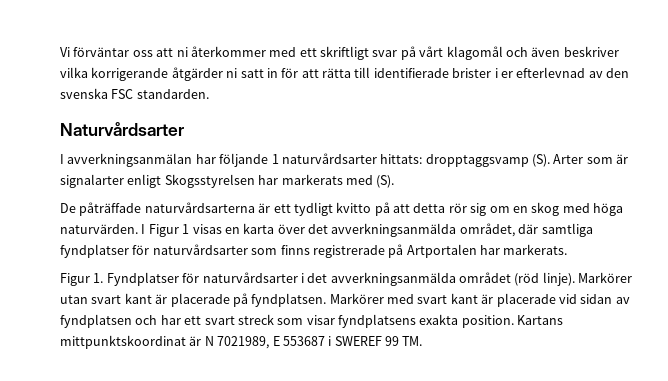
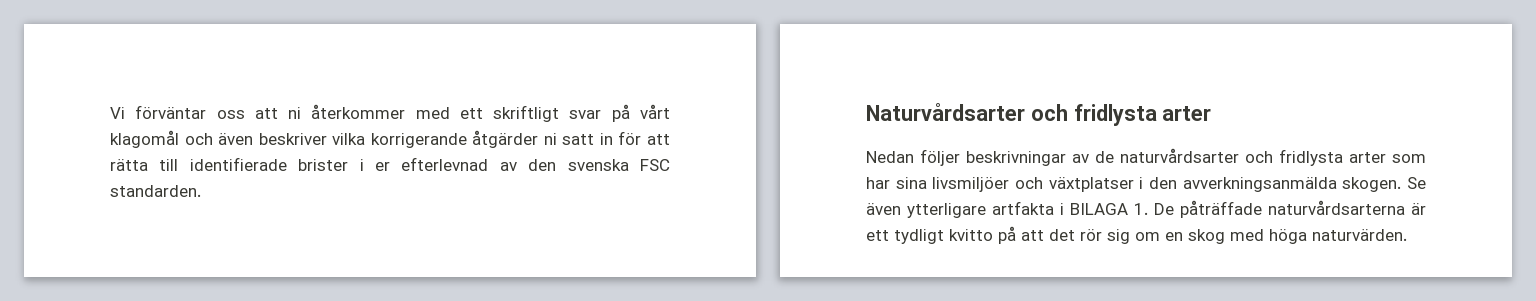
[60,153,629,167] [60,174,395,188] // I avverkningsanmälan har följande 1 naturvårdsarter hittats: dropptaggsvamp (S). Arter som är signalarter enligt Skogsstyrelsen har markerats med (S). // -> [1030,104,1212,126] [866,148,1426,166] [866,177,1426,192] [866,201,1148,218] och fridlysta arter // Nedan följer beskrivningar av de naturvårdsarter och fridlysta arter som har sina livsmiljöer och växtplatser i den avverkningsanmälda skogen. Se även ytterligare artfakta i BILAGA 1.
[413,203,446,213] detta -> [1049,229,1075,241] det
[141,223,593,237] [60,244,568,258] [60,272,633,286] [60,293,630,307] [60,314,564,328] [60,335,423,349] I Figur 1 visas en karta över det avverkningsanmälda området, där samtliga fyndplatser för naturvårdsarter som finns registrerade på Artportalen har markerats. // Figur 1. Fyndplatser för naturvårdsarter i det avverkningsanmälda området (röd linje). Markörer utan svart kant är placerade på fyndplatsen. Markörer med svart kant är placerade vid sidan av fyndplatsen och har ett svart streck som visar fyndplatsens exakta position. Kartans mittpunktskoordinat är N 7021989, E 553687 i SWEREF 99 TM. -> (1407, 235) none

